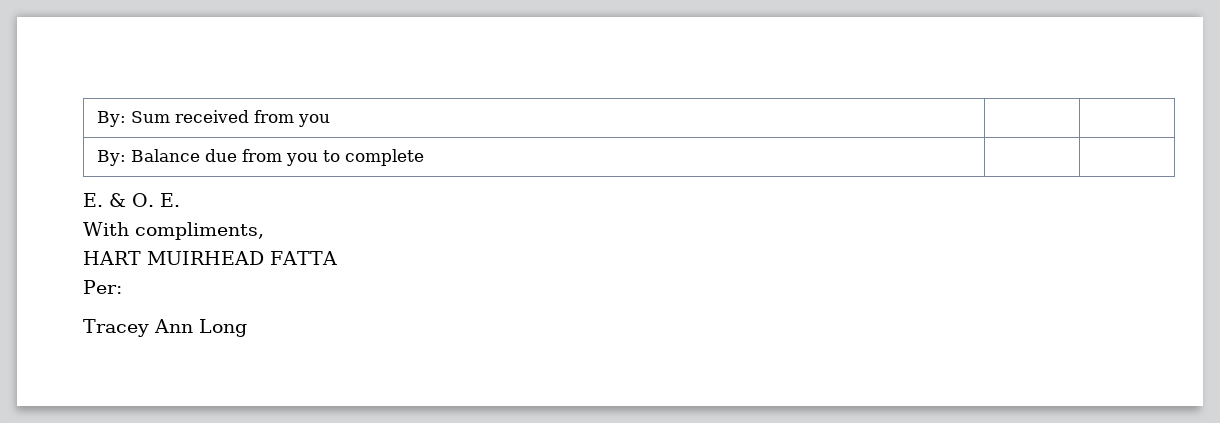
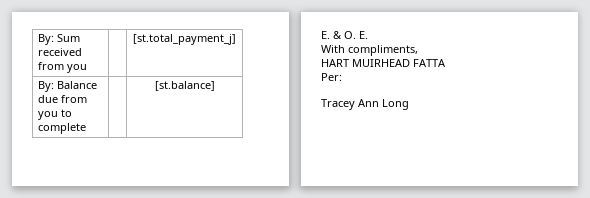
(331, 120) none -> [133,34,236,45] [st.total_payment_j]
(425, 157) none -> [154,81,215,91] [st.balance]

